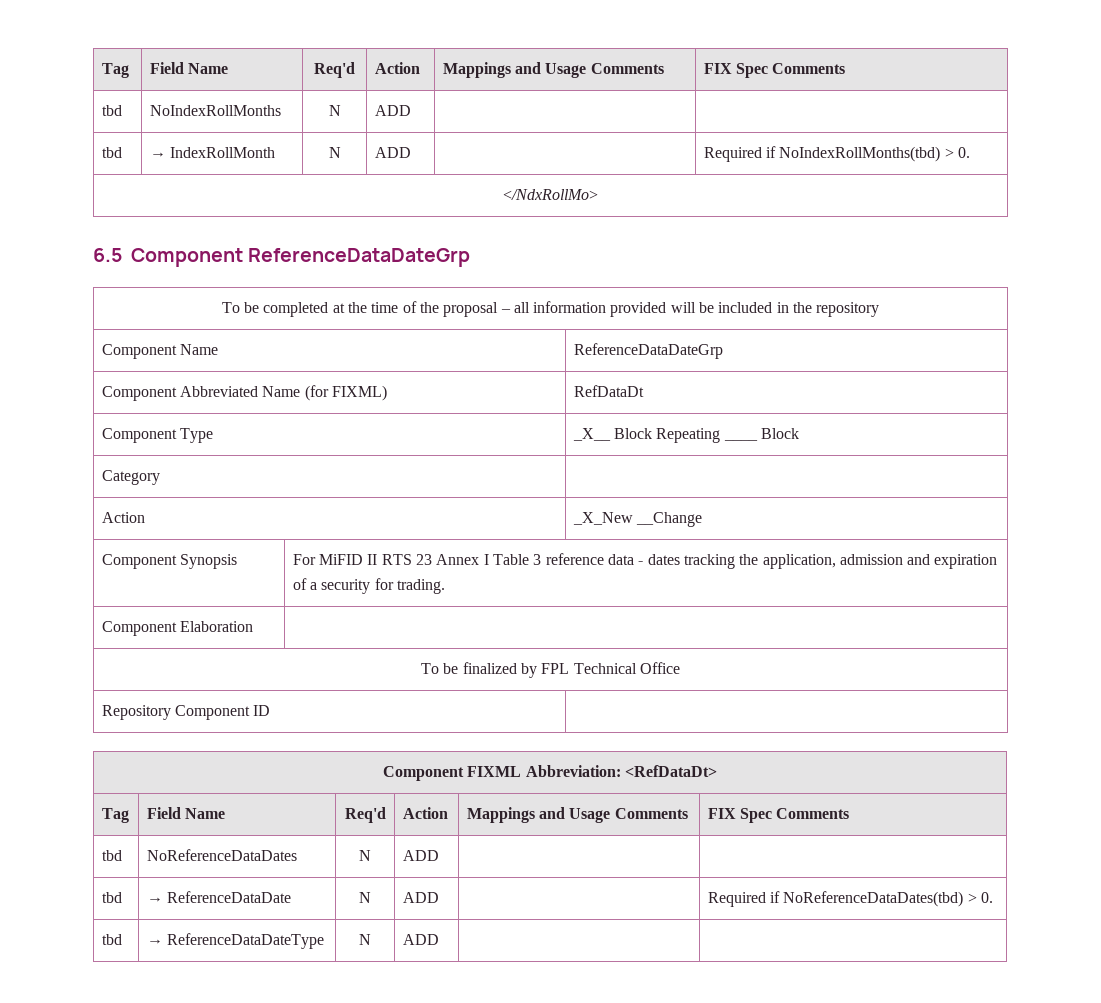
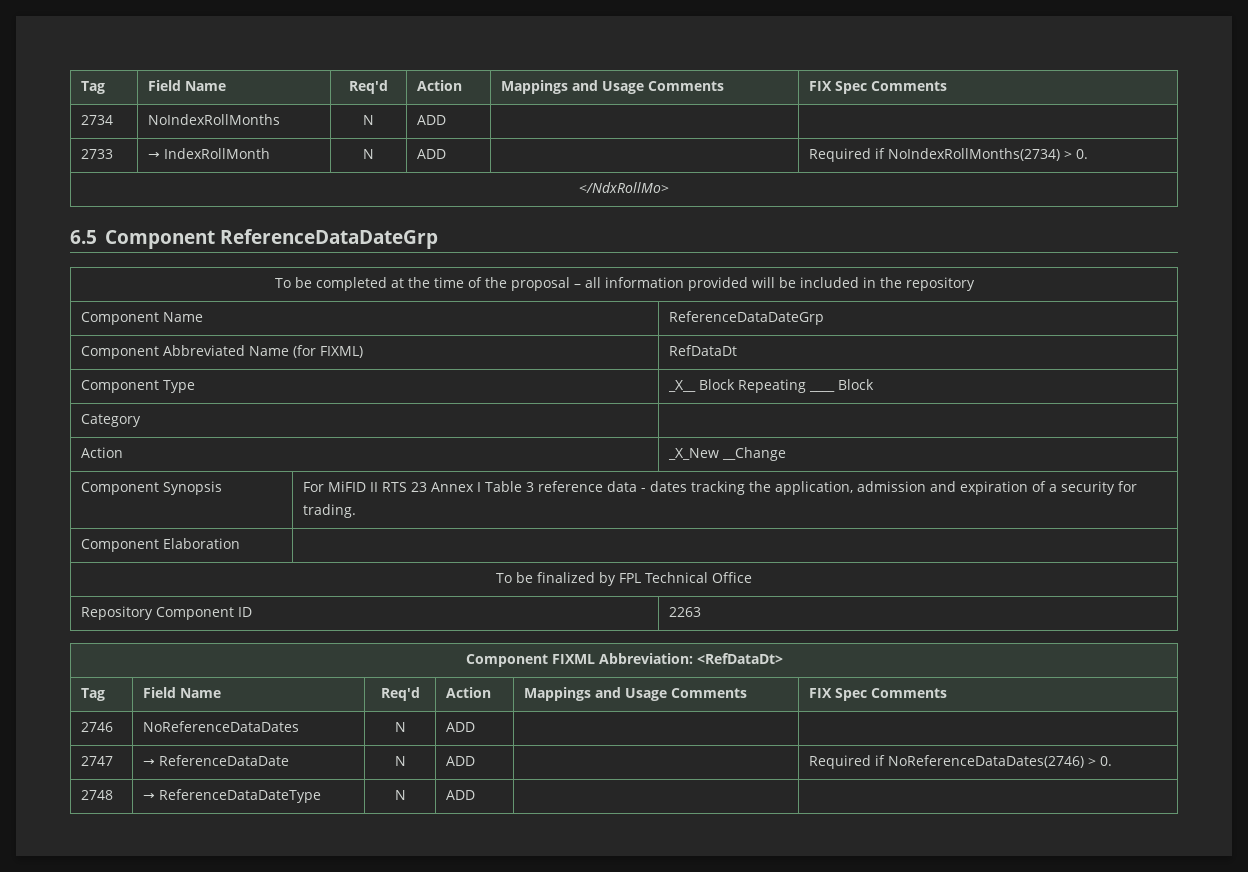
[101,105,122,116] tbd -> [80,115,113,125] 2734
[101,147,122,158] tbd -> [80,149,113,159] 2733
[779,146,941,162] NoIndexRollMonths(tbd) -> [887,148,1060,161] NoIndexRollMonths(2734)
(271, 710) none -> [668,607,701,617] 2263
[101,850,122,861] tbd -> [80,722,113,732] 2746
[101,892,122,903] tbd -> [80,756,113,766] 2747
[783,891,994,907] [101,934,122,945] NoReferenceDataDates(tbd) > 0. // tbd -> [887,755,1112,768] [80,790,113,800] NoReferenceDataDates(2746) > 0. // 2748

